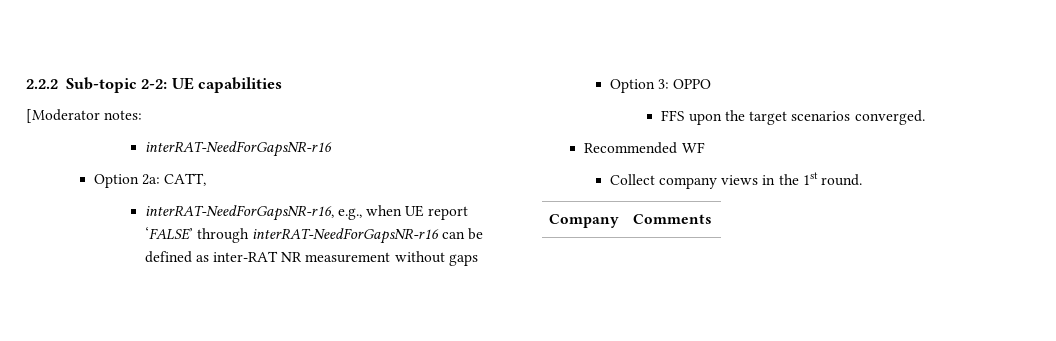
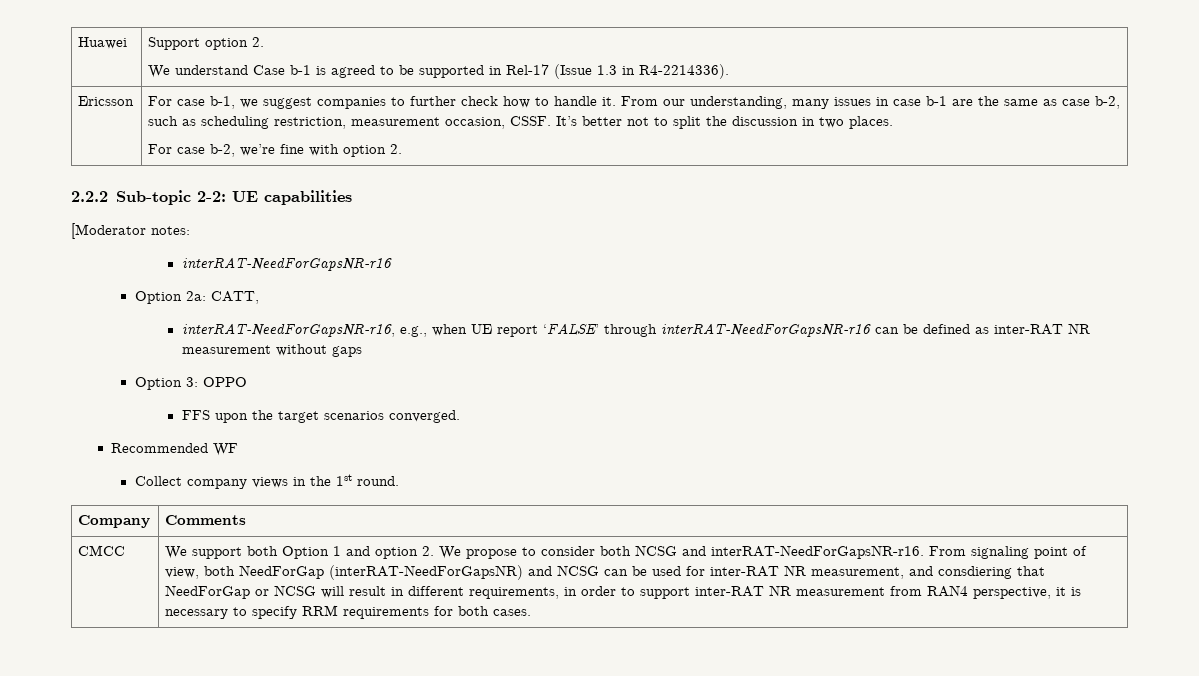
(26, 84) none -> [78,37,128,49] [148,37,265,50] [148,64,730,79] [78,96,135,106] [148,96,1121,109] [148,116,894,129] [148,144,403,157] Huawei | Support option 2. // We understand Case b-1 is agreed to be supported in Rel-17 (Issue 1.3 in R4-2214336). // Ericsson | For case b-1, we suggest companies to further check how to handle it. From our understanding, many issues in case b-1 are the same as case b-2, such as scheduling restriction, measurement occasion, CSSF. It’s better not to split the discussion in two places. // For case b-2, we’re fine with option 2. //
(712, 219) none -> [78,545,126,556] [165,545,1088,559] [165,565,1046,580] [165,585,1082,599] [165,605,532,619] // CMCC | We support both Option 1 and option 2. We propose to consider both NCSG and interRAT-NeedForGapsNR-r16. From signaling point of view, both NeedForGap (interRAT-NeedForGapsNR) and NCSG can be used for inter-RAT NR measurement, and consdiering that NeedForGap or NCSG will result in different requirements, in order to support inter-RAT NR measurement from RAN4 perspective, it is necessary to specify RRM requirements for both cases.

